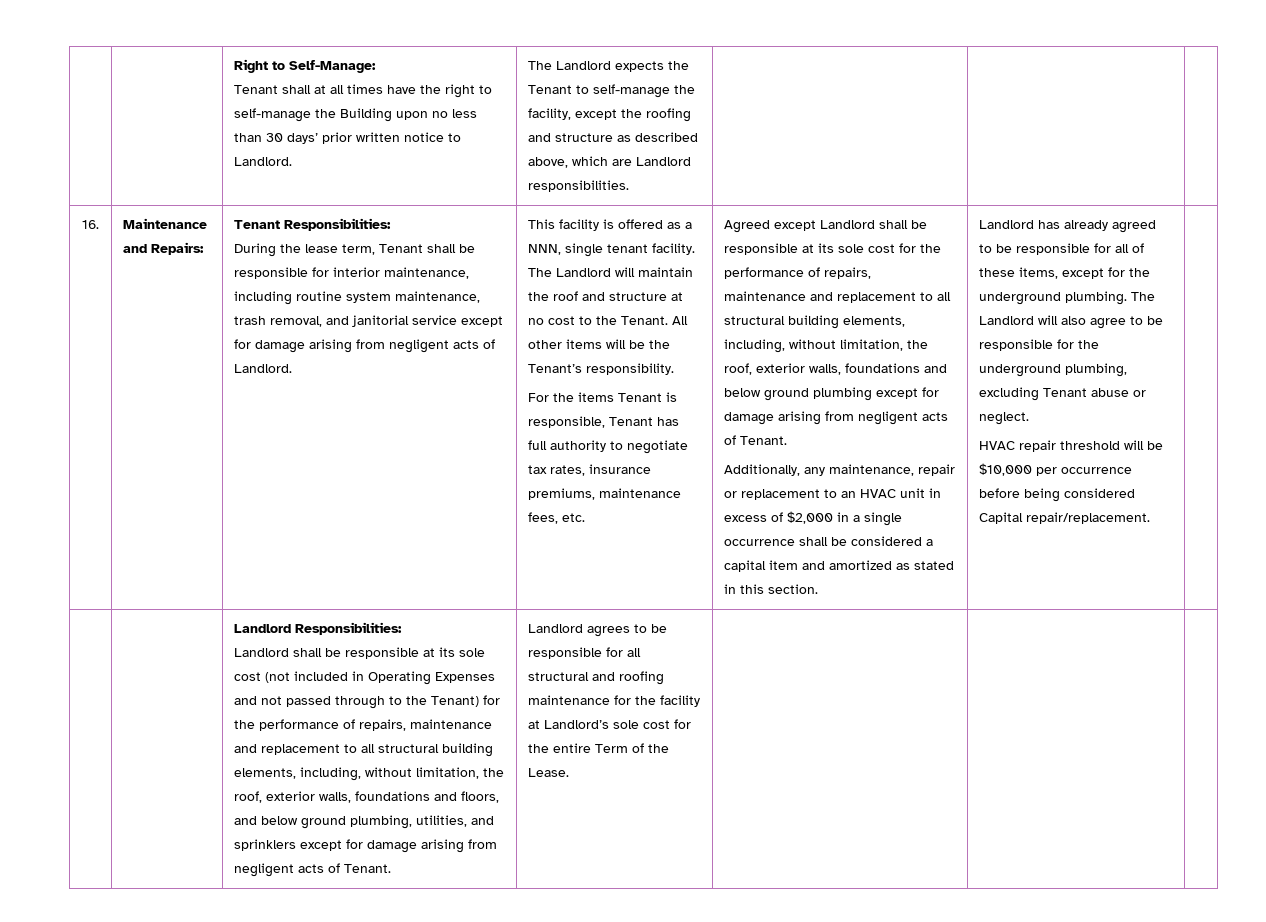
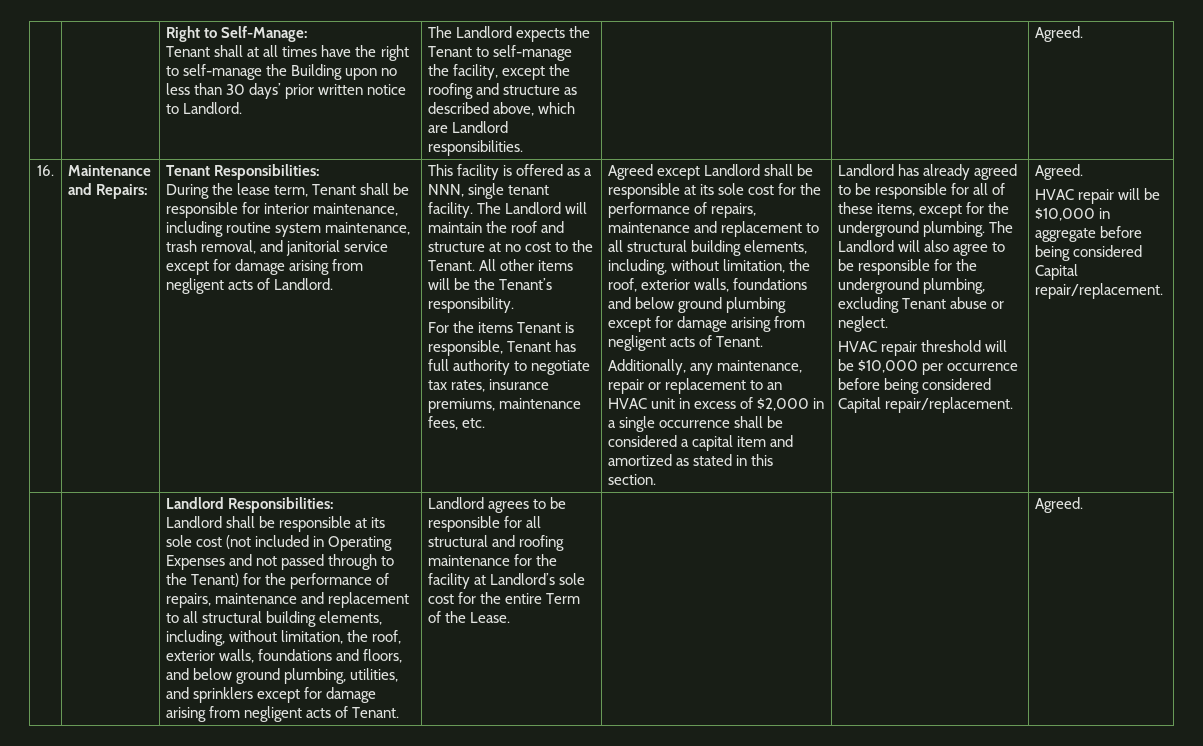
(630, 186) none -> [1035,26,1084,42] Agreed.
(1151, 518) none -> [1035,164,1084,180] [1035,188,1161,204] [1035,207,1111,221] [1035,226,1143,242] [1035,245,1143,261] [1035,264,1079,280] [1035,283,1164,299] Agreed. // HVAC repair will be $10,000 in aggregate before being considered Capital repair/replacement.
(570, 772) none -> [1035,497,1084,513] Agreed.

